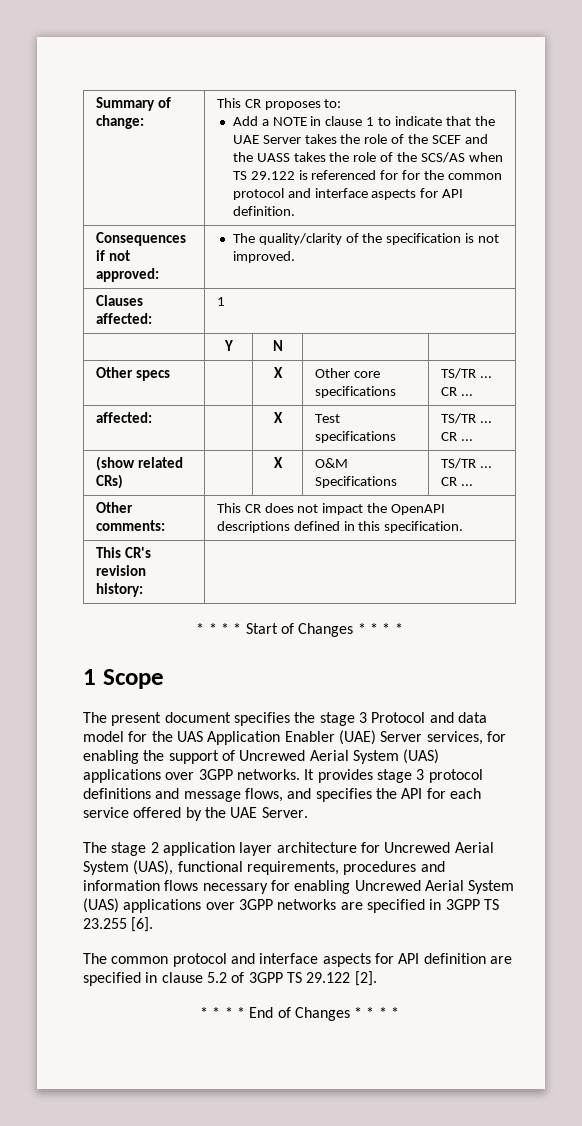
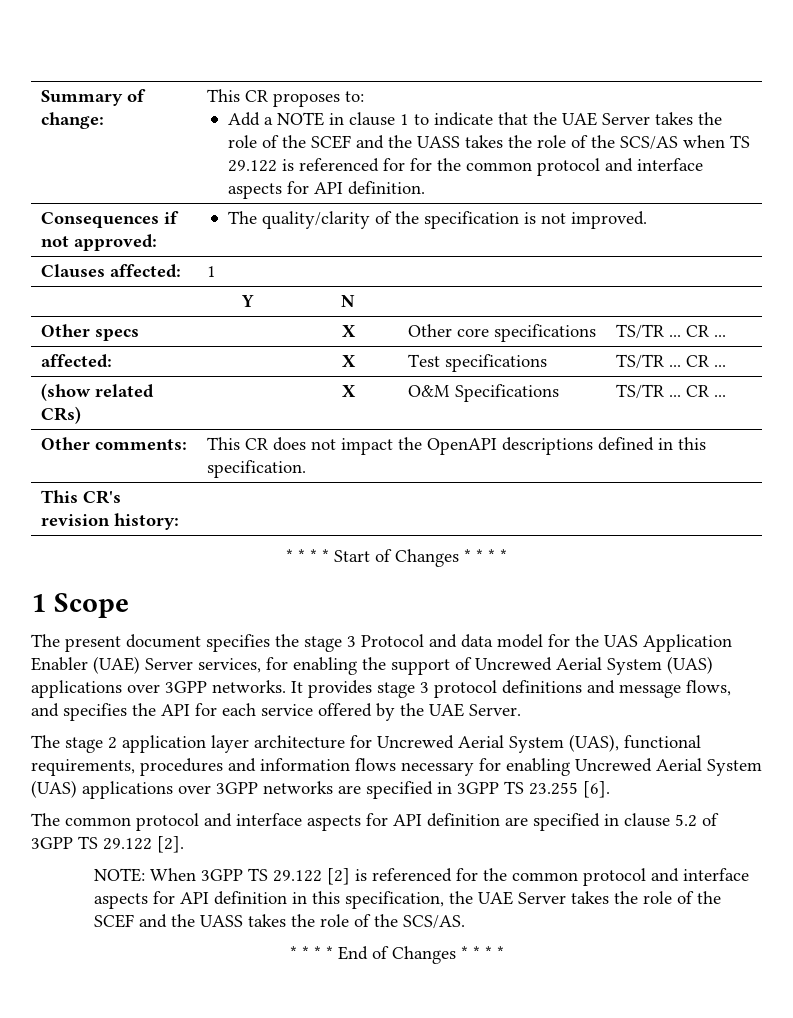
(377, 978) none -> [93,868,749,886] [93,891,721,909] [93,914,465,929] // NOTE: When 3GPP TS 29.122 [2] is referenced for the common protocol and interface aspects for API definition in this specification, the UAE Server takes the role of the SCEF and the UASS takes the role of the SCS/AS.

